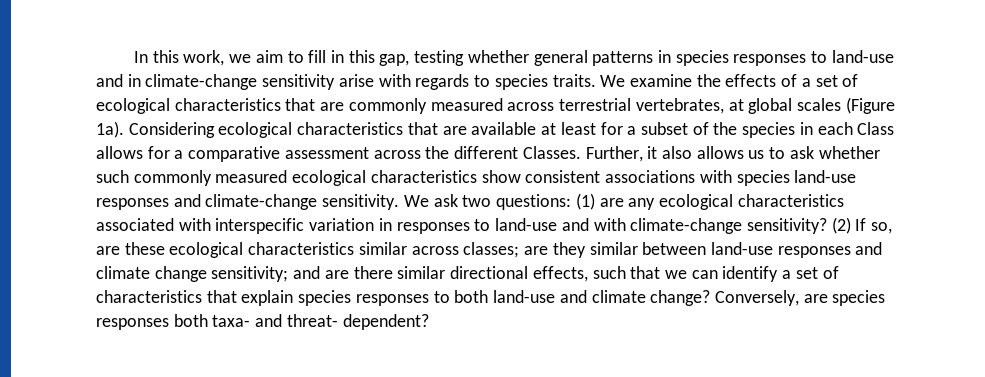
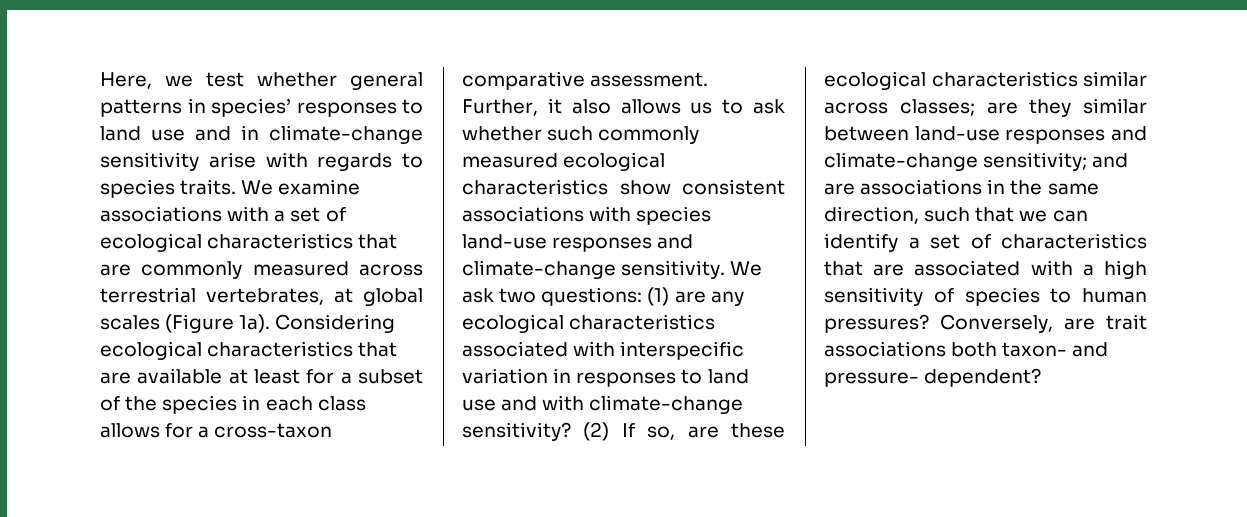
[133,50,465,66] In this work, we aim to fill in this gap, testing -> [100,72,244,89] Here, we test
[675,50,894,66] species responses to land-use -> [211,98,423,117] [100,126,185,141] species’ responses to land use
[696,74,798,87] the effects of -> [100,206,270,222] associations with
[857,122,895,135] Class -> [317,396,366,411] class
[188,146,581,162] comparative assessment across the different Classes. -> [214,423,333,438] [462,71,709,90] cross-taxon comparative assessment.
[495,218,558,231] land-use -> [707,369,749,384] [462,399,496,411] land use
[96,266,207,282] climate change -> [824,152,978,171] climate-change
[353,266,588,282] there similar directional effects, -> [860,179,1099,195] [824,206,919,224] associations in the same direction,
[241,290,886,306] [96,314,338,330] explain species responses to both land-use and climate change? Conversely, are species responses both taxa- and threat- -> [873,260,1147,279] [824,287,1147,306] [824,314,1147,333] [824,341,1109,357] [824,372,919,387] are associated with a high sensitivity of species to human pressures? Conversely, are trait associations both taxon- and pressure-

